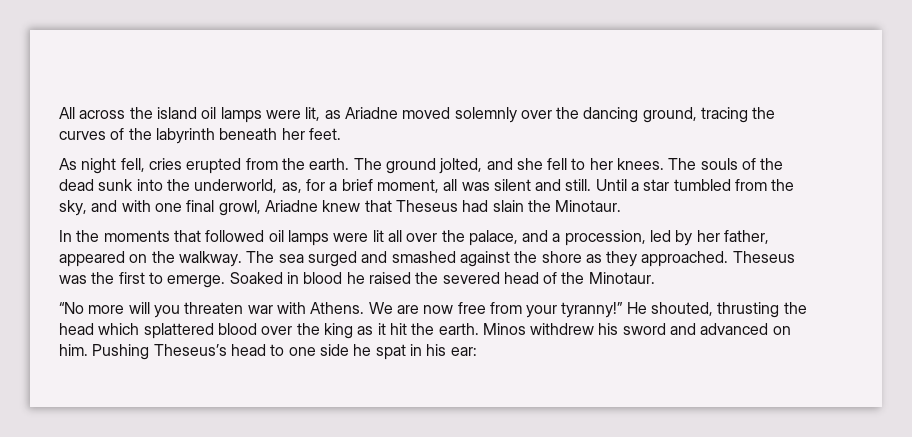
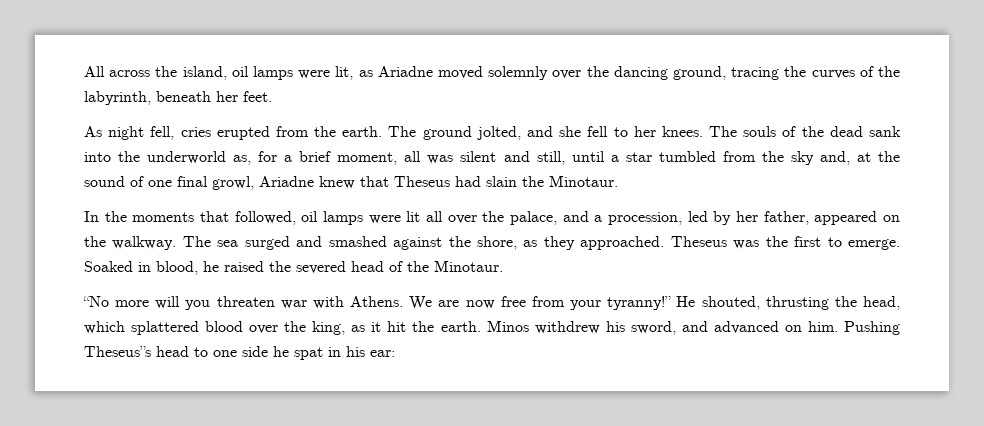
[156,107,197,119] island -> [182,66,227,80] island,
[155,128,215,144] labyrinth -> [84,91,151,105] labyrinth,
[98,179,134,191] sunk -> [868,126,901,137] sank
[194,179,278,193] underworld, -> [147,151,227,164] underworld
[565,179,627,191] still. Until -> [536,151,605,165] still, until
[59,200,151,216] sky, and with -> [790,151,900,165] [84,176,144,187] sky and, at the sound of
[205,230,265,242] followed -> [234,211,296,225] followed,
[541,251,582,263] shore -> [477,236,518,250] shore,
[303,272,343,284] blood -> [156,261,198,275] blood,
[59,323,94,335] head -> [862,296,900,310] head,
[323,323,353,339] king -> [312,321,346,335] king,
[622,323,666,335] sword -> [630,321,676,335] sword,
[153,344,227,356] Theseus’s -> [84,346,151,357] Theseus”s

